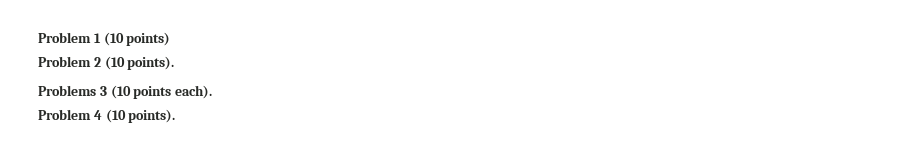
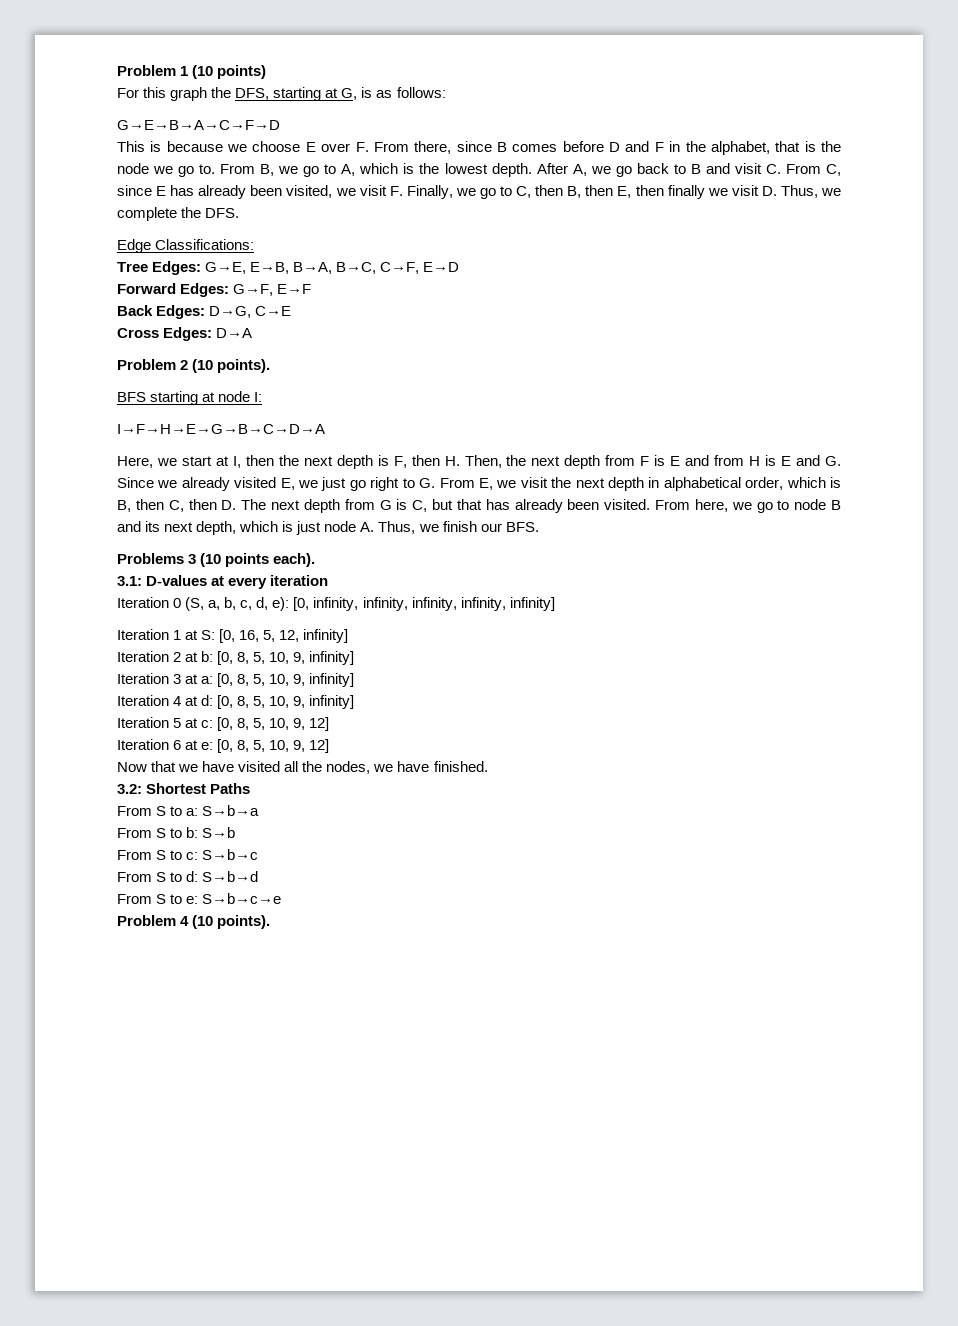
[38,56,175,70] Problem 2 (10 points). -> [117,87,446,101] [117,120,280,130] [117,141,842,155] [117,163,842,177] [117,185,842,199] [117,207,240,221] [117,239,255,253] [117,261,460,275] [117,283,312,297] [117,305,292,319] [117,327,253,341] [117,359,271,373] [117,391,263,405] [117,424,325,434] [117,455,841,469] [117,477,842,491] [117,499,842,513] [117,521,539,535] For this graph the DFS, starting at G, is as follows: // G→E→B→A→C→F→D // This is because we choose E over F. From there, since B comes before D and F in the alphabet, that is the node we go to. From B, we go to A, which is the lowest depth. After A, we go back to B and visit C. From C, since E has already been visited, we visit F. Finally, we go to C, then B, then E, then finally we visit D. Thus, we complete the DFS. // Edge Classifications: // Tree Edges: G→E, E→B, B→A, B→C, C→F, E→D // Forward Edges: G→F, E→F // Back Edges: D→G, C→E // Cross Edges: D→A // Problem 2 (10 points). // BFS starting at node I: // I→F→H→E→G→B→C→D→A // Here, we start at I, then the next depth is F, then H. Then, the next depth from F is E and from H is E and G. Since we already visited E, we just go right to G. From E, we visit the next depth in alphabetical order, which is B, then C, then D. The next depth from G is C, but that has already been visited. From here, we go to node B and its next depth, which is just node A. Thus, we finish our BFS.
(213, 92) none -> [117,575,329,589] [117,597,555,611] [117,629,349,643] [117,651,355,665] [117,673,355,687] [117,695,355,709] [117,717,330,731] [117,739,330,753] [117,761,488,774] [117,783,251,794] [117,805,260,816] [117,827,236,838] [117,849,259,860] [117,871,259,882] [117,893,282,904] // 3.1: D-values at every iteration // Iteration 0 (S, a, b, c, d, e): [0, infinity, infinity, infinity, infinity, infinity] // Iteration 1 at S: [0, 16, 5, 12, infinity] // Iteration 2 at b: [0, 8, 5, 10, 9, infinity] // Iteration 3 at a: [0, 8, 5, 10, 9, infinity] // Iteration 4 at d: [0, 8, 5, 10, 9, infinity] // Iteration 5 at c: [0, 8, 5, 10, 9, 12] // Iteration 6 at e: [0, 8, 5, 10, 9, 12] // Now that we have visited all the nodes, we have finished. // 3.2: Shortest Paths // From S to a: S→b→a // From S to b: S→b // From S to c: S→b→c // From S to d: S→b→d // From S to e: S→b→c→e

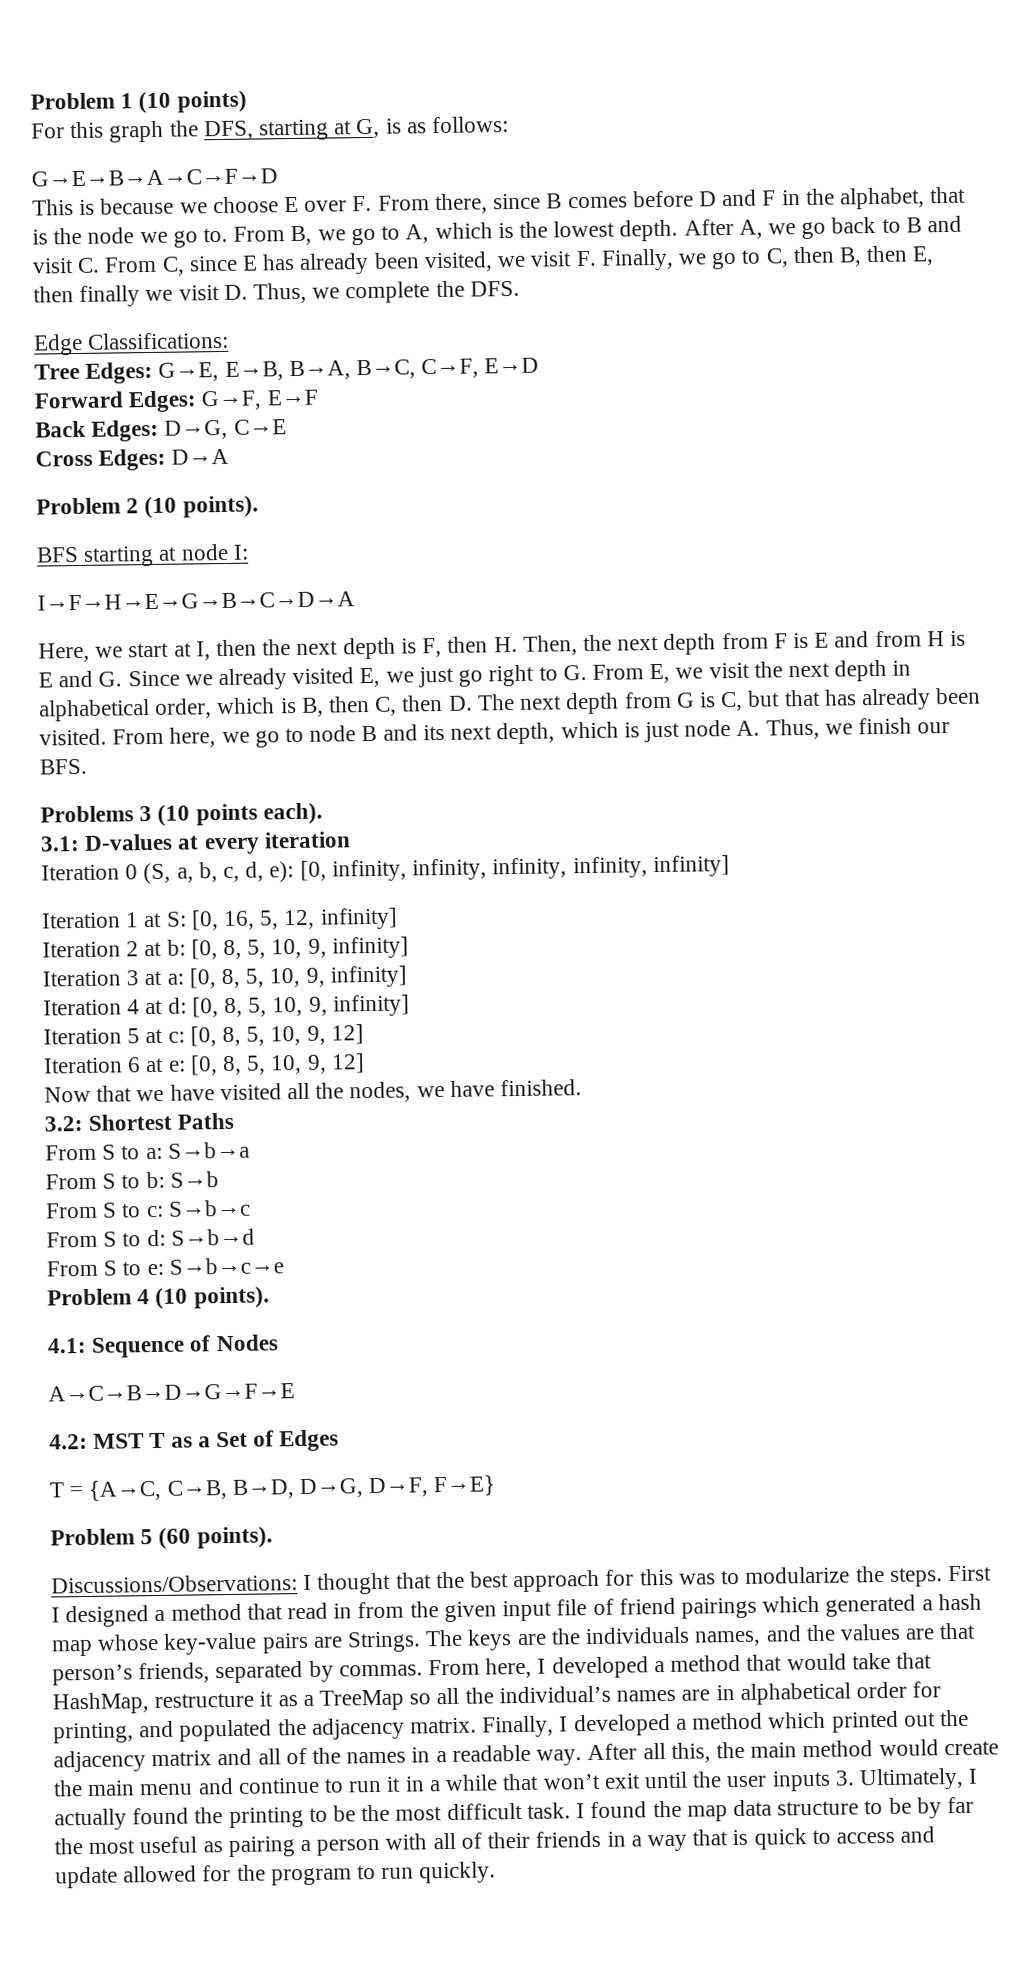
(271, 922) none -> [47,1334,278,1358] [48,1383,295,1402] [49,1429,340,1452] [49,1475,497,1501] [50,1526,273,1549] [51,1565,992,1595] [51,1593,982,1628] [51,1622,977,1657] [52,1652,932,1686] [52,1681,942,1715] [53,1709,969,1744] [53,1739,999,1773] [53,1767,979,1797] [54,1796,974,1831] [54,1826,936,1858] [55,1861,497,1889] // 4.1: Sequence of Nodes // A→C→B→D→G→F→E // 4.2: MST T as a Set of Edges // T = {A→C, C→B, B→D, D→G, D→F, F→E} // Problem 5 (60 points). // Discussions/Observations: I thought that the best approach for this was to modularize the steps. First I designed a method that read in from the given input file of friend pairings which generated a hash map whose key-value pairs are Strings. The keys are the individuals names, and the values are that person’s friends, separated by commas. From here, I developed a method that would take that HashMap, restructure it as a TreeMap so all the individual’s names are in alphabetical order for printing, and populated the adjacency matrix. Finally, I developed a method which printed out the adjacency matrix and all of the names in a readable way. After all this, the main method would create the main menu and continue to run it in a while that won’t exit until the user inputs 3. Ultimately, I actually found the printing to be the most difficult task. I found the map data structure to be by far the most useful as pairing a person with all of their friends in a way that is quick to access and update allowed for the program to run quickly.

